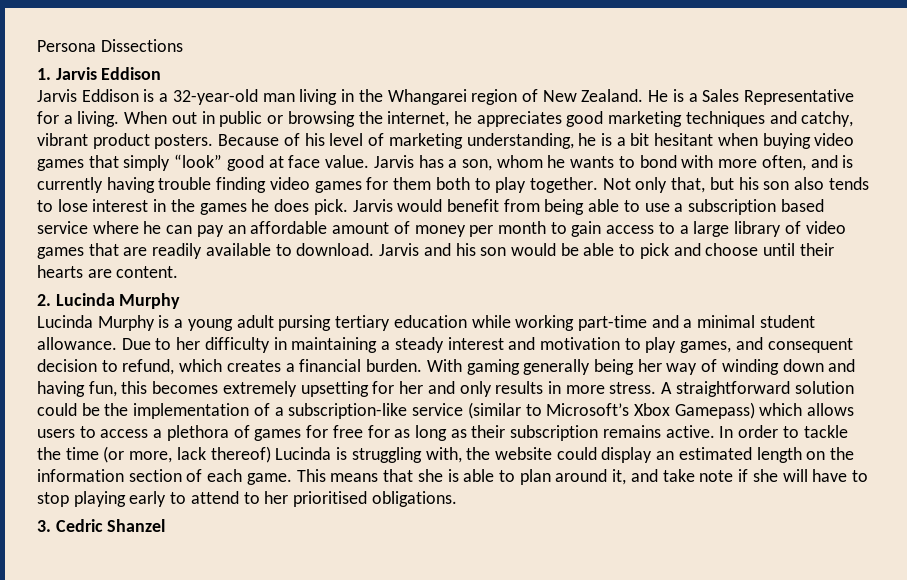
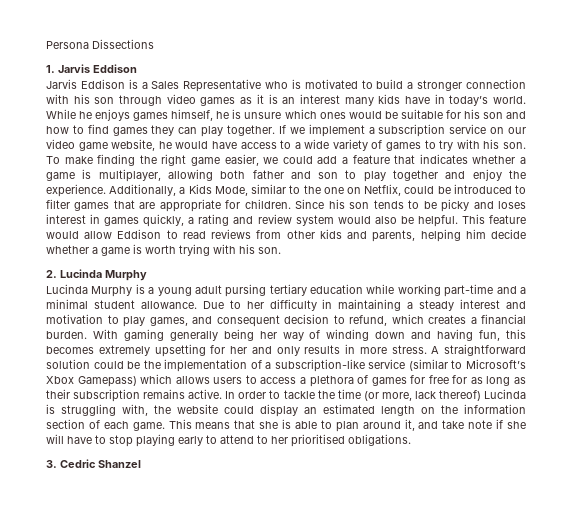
[172,89,855,105] [37,111,854,127] [37,133,855,149] [37,154,854,171] [37,177,869,193] [37,199,824,215] [37,221,846,237] [37,243,834,259] [37,265,179,278] 32-year-old man living in the Whangarei region of New Zealand. He is a Sales Representative for a living. When out in public or browsing the internet, he appreciates good marketing techniques and catchy, vibrant product posters. Because of his level of marketing understanding, he is a bit hesitant when buying video games that simply “look” good at face value. Jarvis has a son, whom he wants to bond with more often, and is currently having trouble finding video games for them both to play together. Not only that, but his son also tends to lose interest in the games he does pick. Jarvis would benefit from being able to use a subscription based service where he can pay an affordable amount of money per month to gain access to a large library of video games that are readily available to download. Jarvis and his son would be able to pick and choose until their hearts are content. -> [151,79,526,92] [46,94,526,106] [46,109,526,121] [46,124,526,137] [46,139,526,151] [46,154,527,166] [46,169,527,182] [46,184,527,197] [46,199,526,212] [46,214,526,227] [46,229,526,242] [46,244,281,256] Sales Representative who is motivated to build a stronger connection with his son through video games as it is an interest many kids have in today’s world. While he enjoys games himself, he is unsure which ones would be suitable for his son and how to find games they can play together. If we implement a subscription service on our video game website, he would have access to a wide variety of games to try with his son. To make finding the right game easier, we could add a feature that indicates whether a game is multiplayer, allowing both father and son to play together and enjoy the experience. Additionally, a Kids Mode, similar to the one on Netflix, could be introduced to filter games that are appropriate for children. Since his son tends to be picky and loses interest in games quickly, a rating and review system would also be helpful. This feature would allow Eddison to read reviews from other kids and parents, helping him decide whether a game is worth trying with his son.

